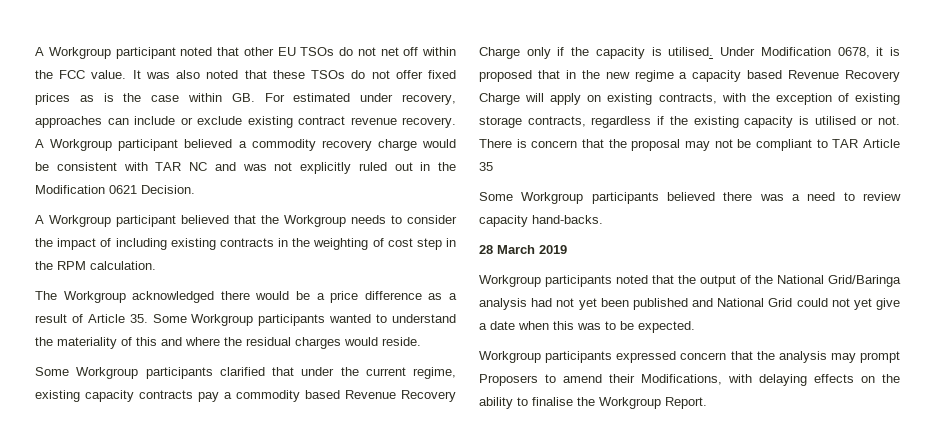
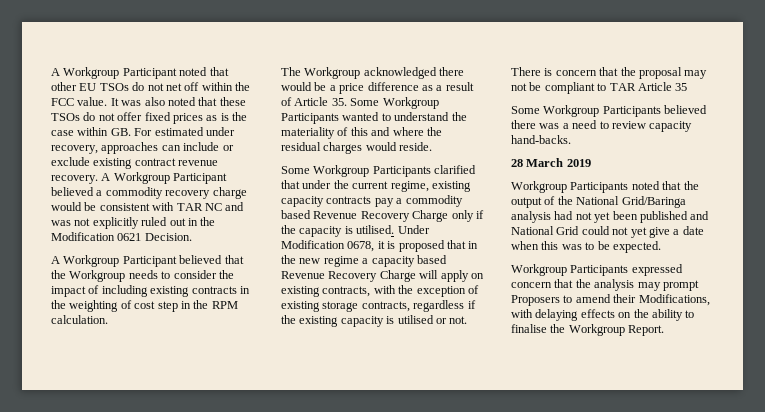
[35,47,176,59] A Workgroup participant -> [51,67,177,79] A Workgroup Participant
[118,139,179,151] participant -> [173,173,228,184] Participant
[116,215,176,227] participant -> [122,256,177,267] Participant
[258,314,326,326] participants -> [281,113,339,124] Participants
[145,367,213,379] participants -> [372,166,431,177] Participants
[591,192,659,204] participants -> [602,106,661,117] Participants
[545,275,612,287] participants -> [570,182,629,193] Participants
[545,351,613,363] participants -> [570,265,629,276] Participants

